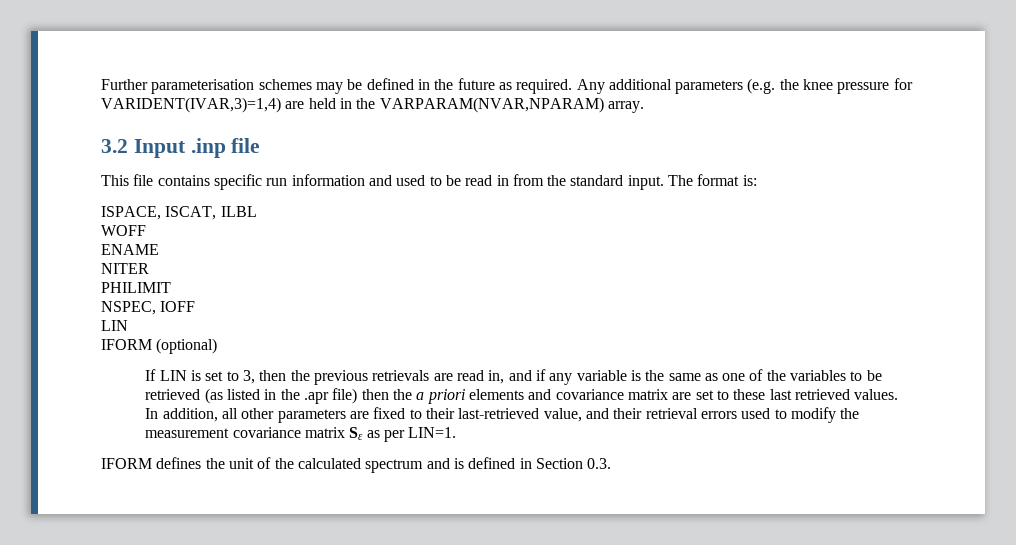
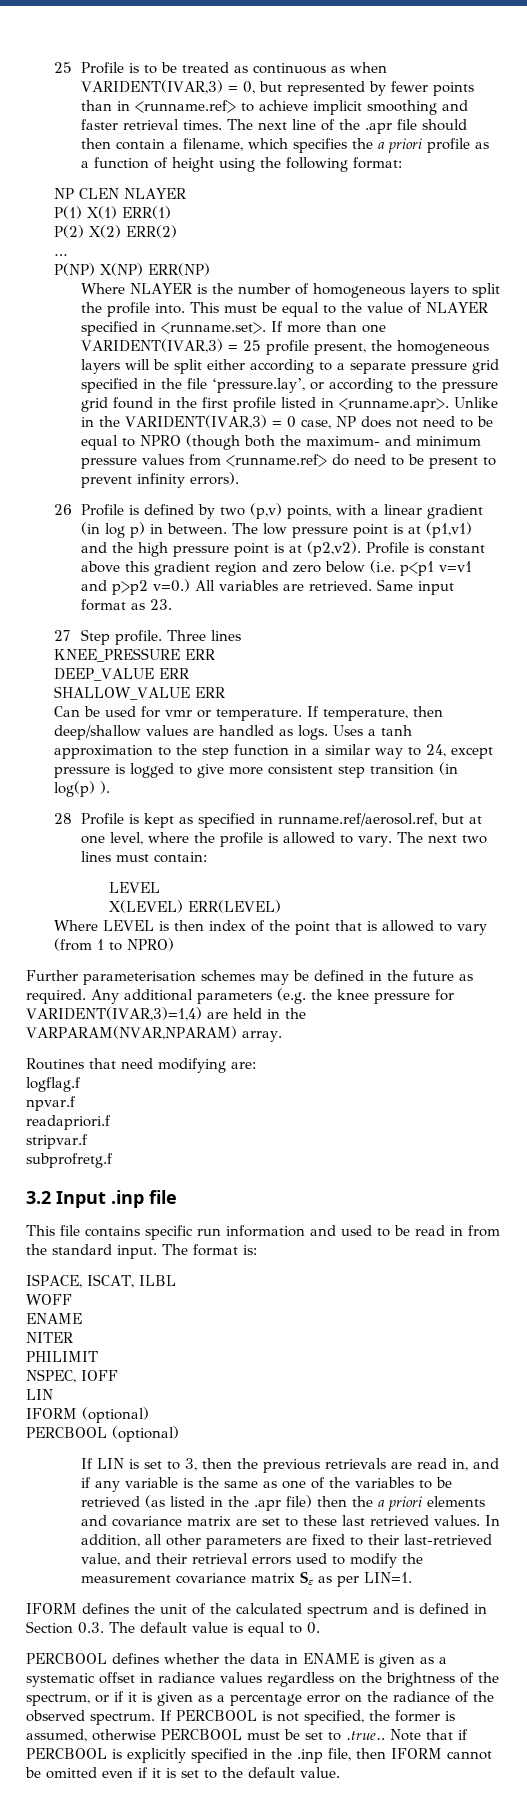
(101, 84) none -> [53,62,388,74] [81,80,475,96] [81,100,469,115] [81,119,468,134] [81,138,490,153] [81,157,403,172] [53,188,186,199] [53,206,171,219] [53,225,177,238] [53,254,67,256] [53,263,210,276] [81,283,501,298] [81,302,489,317] [81,321,387,336] [81,339,490,355] [81,359,500,374] [81,378,499,393] [81,397,499,412] [81,415,494,429] [81,434,482,450] [81,454,497,469] [81,472,240,488] [53,503,484,519] [81,522,473,538] [81,541,486,557] [81,560,473,576] [81,579,455,595] [81,599,173,611] [53,629,242,645] [53,648,215,662] [53,668,189,681] [53,686,225,700] [53,706,443,721] [53,725,412,740] [53,744,493,759] [53,762,458,778] [53,781,110,797] [53,813,483,828] [81,832,488,847] [81,851,208,863] [109,882,161,893] [109,900,282,913] [53,920,487,935] [53,938,174,951] 25 Profile is to be treated as continuous as when VARIDENT(IVAR,3) = 0, but represented by fewer points than in <runname.ref> to achieve implicit smoothing and faster retrieval times. The next line of the .apr file should then contain a filename, which specifies the a priori profile as a function of height using the following format: // NP CLEN NLAYER // P(1) X(1) ERR(1) // P(2) X(2) ERR(2) // … // P(NP) X(NP) ERR(NP) // Where NLAYER is the number of homogeneous layers to split the profile into. This must be equal to the value of NLAYER specified in <runname.set>. If more than one VARIDENT(IVAR,3) = 25 profile present, the homogeneous layers will be split either according to a separate pressure grid specified in the file ‘pressure.lay’, or according to the pressure grid found in the first profile listed in <runname.apr>. Unlike in the VARIDENT(IVAR,3) = 0 case, NP does not need to be equal to NPRO (though both the maximum- and minimum pressure values from <runname.ref> do need to be present to prevent infinity errors). // 26 Profile is defined by two (p,v) points, with a linear gradient (in log p) in between. The low pressure point is at (p1,v1) and the high pressure point is at (p2,v2). Profile is constant above this gradient region and zero below (i.e. p<p1 v=v1 and p>p2 v=0.) All variables are retrieved. Same input format as 23. // 27 Step profile. Three lines // KNEE_PRESSURE ERR // DEEP_VALUE ERR // SHALLOW_VALUE ERR // Can be used for vmr or temperature. If temperature, then deep/shallow values are handled as logs. Uses a tanh approximation to the step function in a similar way to 24, except pressure is logged to give more consistent step transition (in log(p) ). // 28 Profile is kept as specified in runname.ref/aerosol.ref, but at one level, where the profile is allowed to vary. The next two lines must contain: // LEVEL // X(LEVEL) ERR(LEVEL) // Where LEVEL is then index of the point that is allowed to vary (from 1 to NPRO) //
(644, 107) none -> [26,1058,256,1073] [26,1077,81,1092] [26,1096,76,1111] [26,1115,111,1130] [26,1134,88,1149] [26,1153,113,1168] // Routines that need modifying are: // logflag.f // npvar.f // readapriori.f // stripvar.f // subprofretg.f
(218, 346) none -> [26,1426,179,1442] // PERCBOOL (optional)
(612, 463) none -> [109,1622,320,1637] [26,1653,447,1668] [26,1672,499,1687] [26,1691,494,1706] [26,1710,455,1725] [26,1729,468,1742] [26,1748,492,1763] [25,1767,340,1779] The default value is equal to 0. // PERCBOOL defines whether the data in ENAME is given as a systematic offset in radiance values regardless on the brightness of the spectrum, or if it is given as a percentage error on the radiance of the observed spectrum. If PERCBOOL is not specified, the former is assumed, otherwise PERCBOOL must be set to .true.. Note that if PERCBOOL is explicitly specified in the .inp file, then IFORM cannot be omitted even if it is set to the default value.

